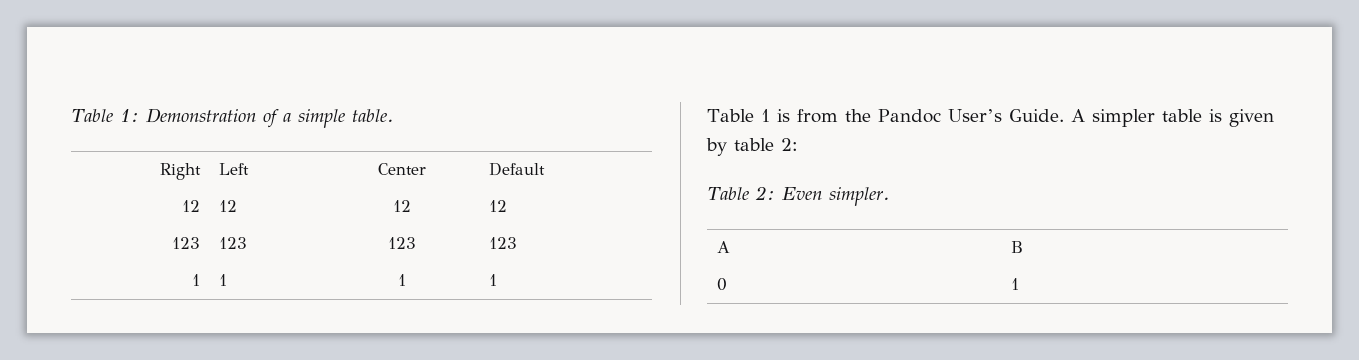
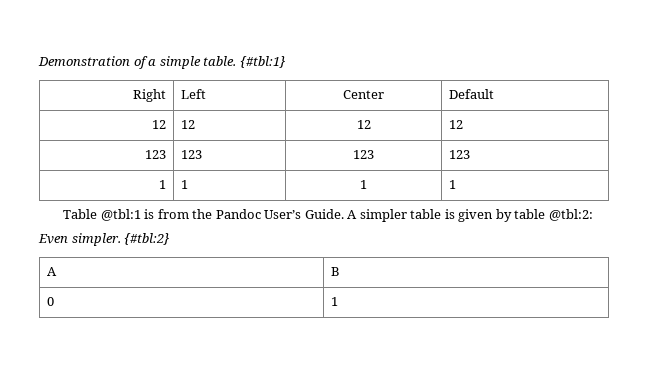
[71,109,139,122] Table 1: -> (38, 61) none
(394, 115) none -> [239,56,286,68] {#tbl:1}
[760,109,770,122] 1 -> [100,209,141,221] @tbl:1
[781,138,798,151] [707,186,775,200] 2: // Table 2: -> [548,209,593,221] @tbl:2: //
(890, 196) none -> [124,233,171,245] {#tbl:2}

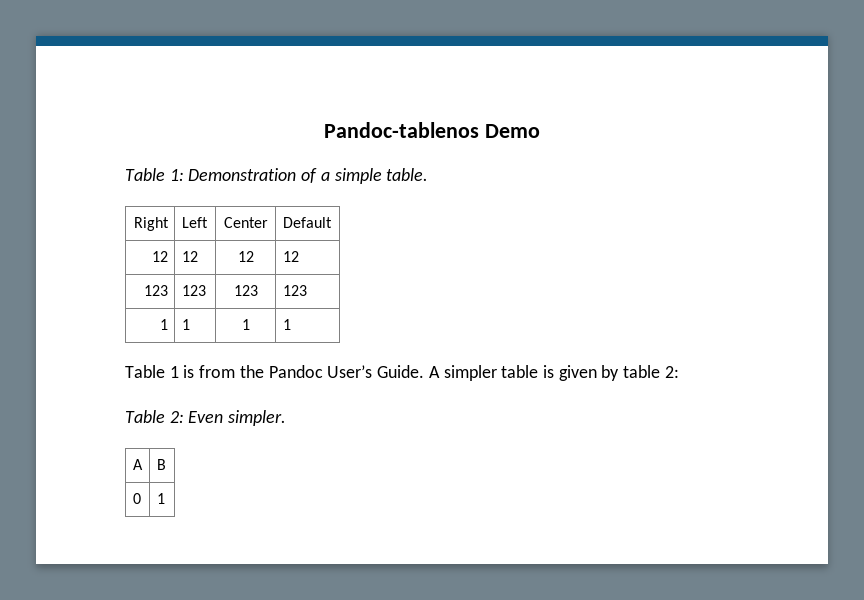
(38, 61) none -> [324,122,540,138] [125,168,184,181] Pandoc-tablenos Demo // Table 1:
[239,56,286,68] {#tbl:1} -> (429, 174) none
[100,209,141,221] @tbl:1 -> [169,366,179,378] 1
[548,209,593,221] @tbl:2: // -> [664,366,679,378] [125,410,184,423] 2: // Table 2:
[124,233,171,245] {#tbl:2} -> (287, 418) none

